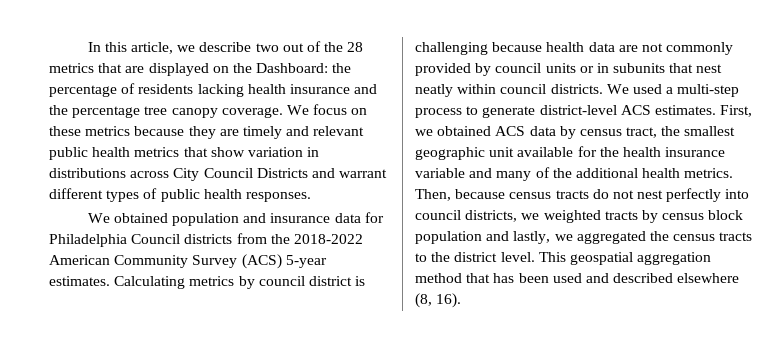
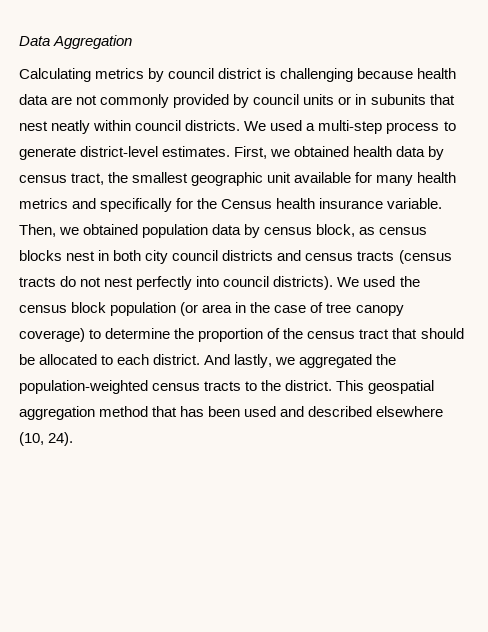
[87,41,364,54] [49,63,352,76] [49,83,378,97] [49,104,368,118] [49,126,365,139] [49,147,320,160] [49,168,388,181] [49,188,311,202] [87,212,384,226] [49,233,363,247] [49,254,327,269] [49,276,110,286] In this article, we describe two out of the 28 metrics that are displayed on the Dashboard: the percentage of residents lacking health insurance and the percentage tree canopy coverage. We focus on these metrics because they are timely and relevant public health metrics that show variation in distributions across City Council Districts and warrant different types of public health responses. // We obtained population and insurance data for Philadelphia Council districts from the 2018-2022 American Community Survey (ACS) 5-year estimates. -> [19,35,133,49] Data Aggregation //
[620,105,651,115] ACS -> (159, 151) none
[495,126,526,136] ACS -> [353,146,393,157] health
[599,147,726,157] [415,167,734,181] [415,189,552,201] the health insurance variable and many of the additional health metrics. Then, because census -> [376,172,457,186] [19,198,443,212] [19,224,428,238] [19,250,452,264] many health metrics and specifically for the Census health insurance variable. Then, we obtained population data by census block, as census blocks nest in both city council districts and census tracts (census
[465,210,744,223] [415,231,510,244] districts, we weighted tracts by census block population and -> [273,276,420,290] [19,302,404,316] [19,328,464,342] [19,354,231,365] districts). We used the census block population (or area in the case of tree canopy coverage) to determine the proportion of the census tract that should be allocated to each district. And
(669, 236) none -> [19,380,148,394] population-weighted
[454,252,535,262] district level. -> [285,380,333,391] district.
[415,293,462,308] (8, 16). -> [19,432,74,446] (10, 24).

